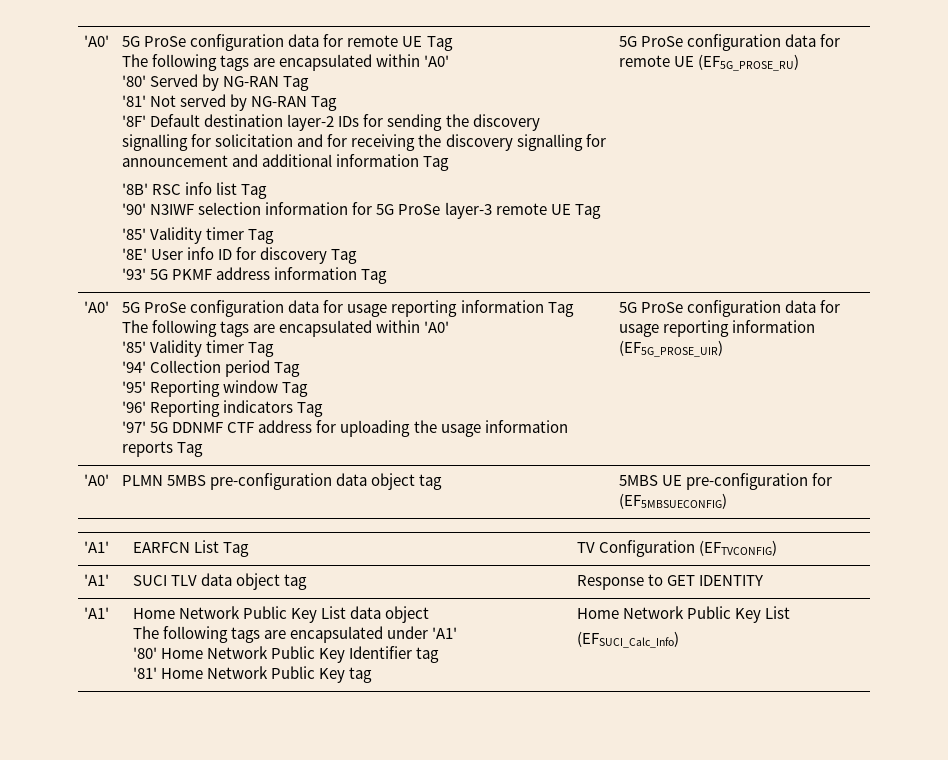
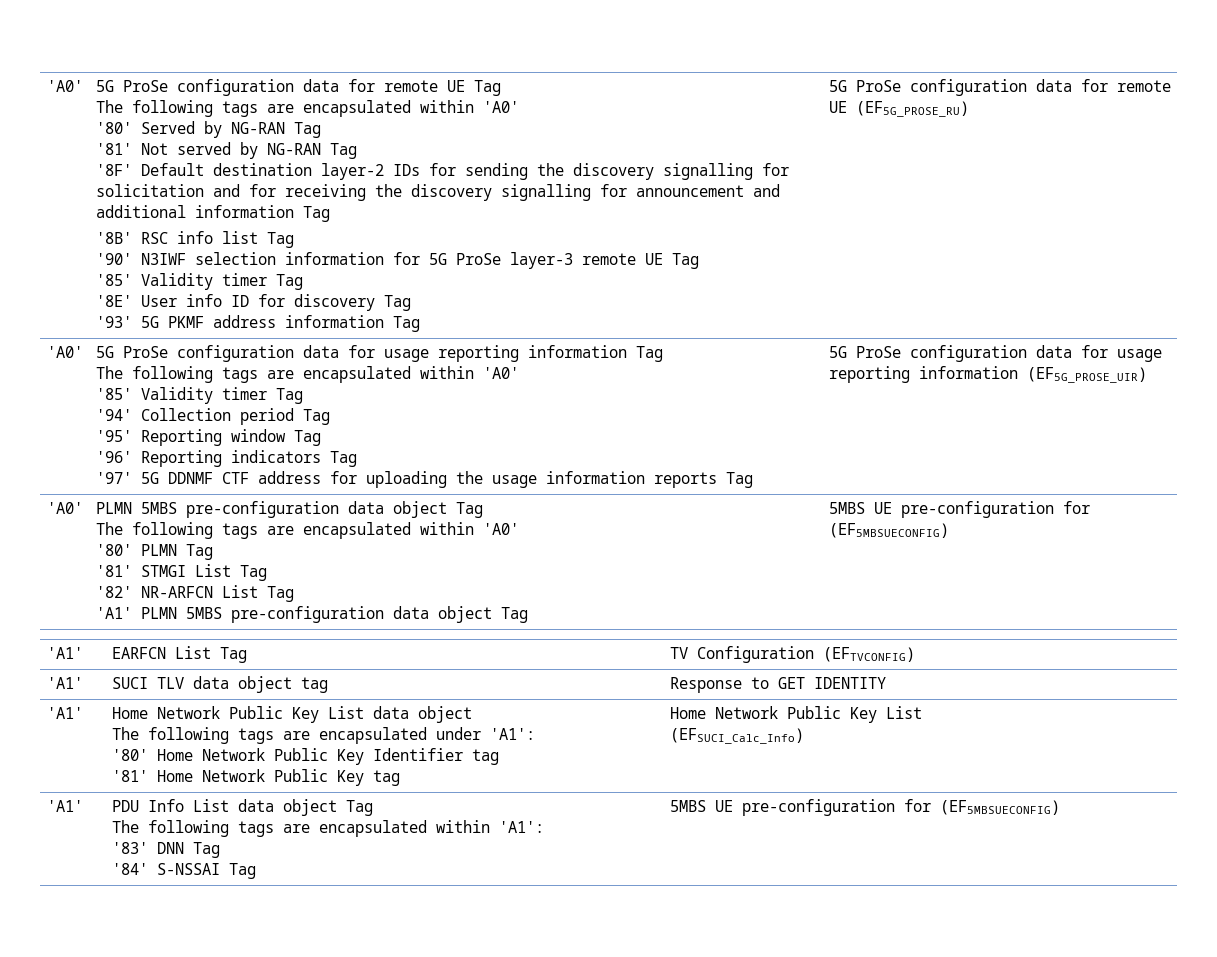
[419,474,443,490] tag -> [455,502,483,518] [95,522,519,539] [95,544,213,560] [95,564,267,581] [95,585,294,602] [95,606,528,623] Tag // The following tags are encapsulated within 'A0' // '80' PLMN Tag // '81' STMGI List Tag // '82' NR-ARFCN List Tag // 'A1' PLMN 5MBS pre-configuration data object Tag
[432,627,458,639] 'A1' -> [489,728,535,740] 'A1':
(680, 639) none -> [46,800,83,812] [111,799,373,816] [111,820,544,837] [111,842,220,858] [111,863,256,879] [669,799,1060,816] // 'A1' | PDU Info List data object Tag // The following tags are encapsulated within 'A1': // '83' DNN Tag // '84' S-NSSAI Tag | 5MBS UE pre-configuration for (EF5MBSUECONFIG)

